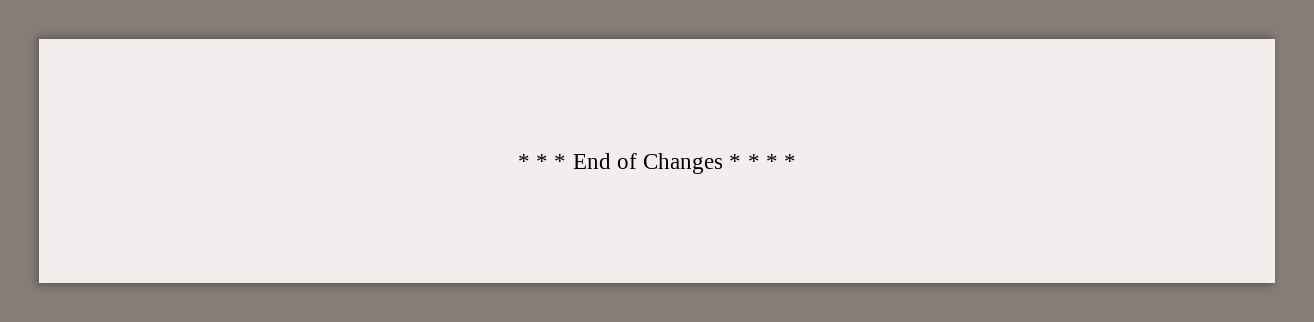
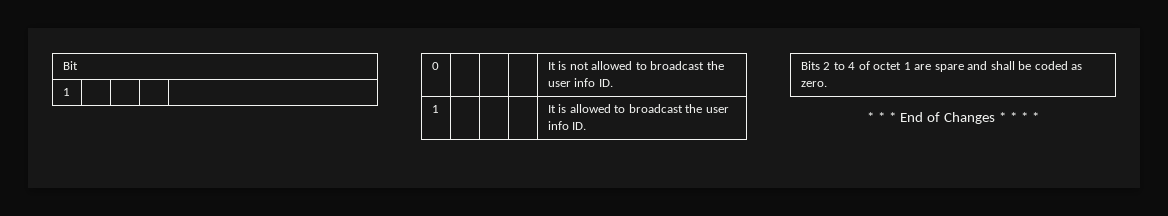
(518, 161) none -> [62,61,78,70] [62,88,70,96] [431,62,439,70] [547,61,724,70] [547,78,613,87] [431,105,439,113] [547,104,729,113] [547,121,587,130] [800,61,1083,72] [800,81,827,87] Bit // 1 | | | | // 0 | | | | It is not allowed to broadcast the user info ID. // 1 | | | | It is allowed to broadcast the user info ID. // Bits 2 to 4 of octet 1 are spare and shall be coded as zero. //

